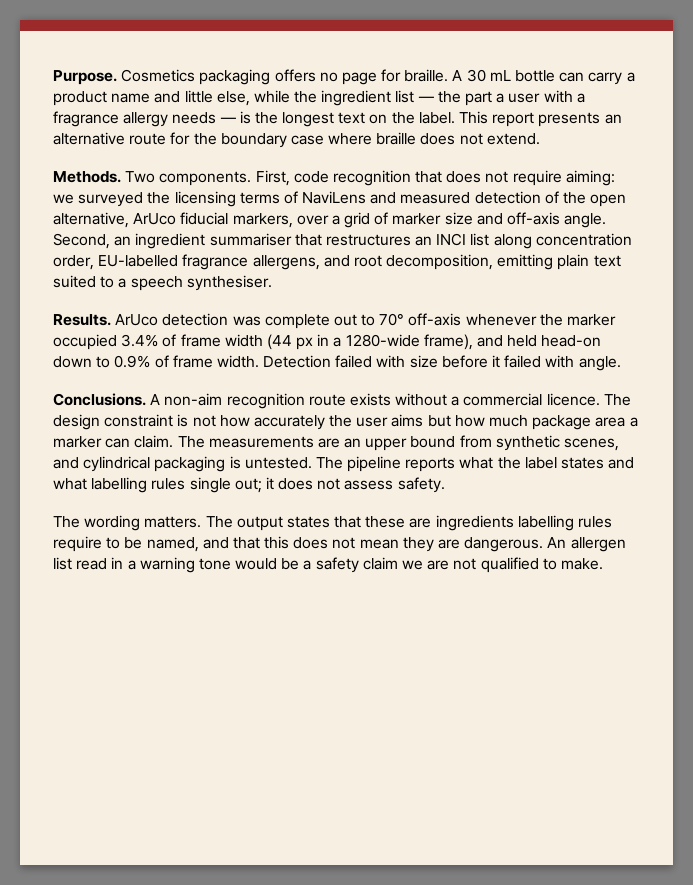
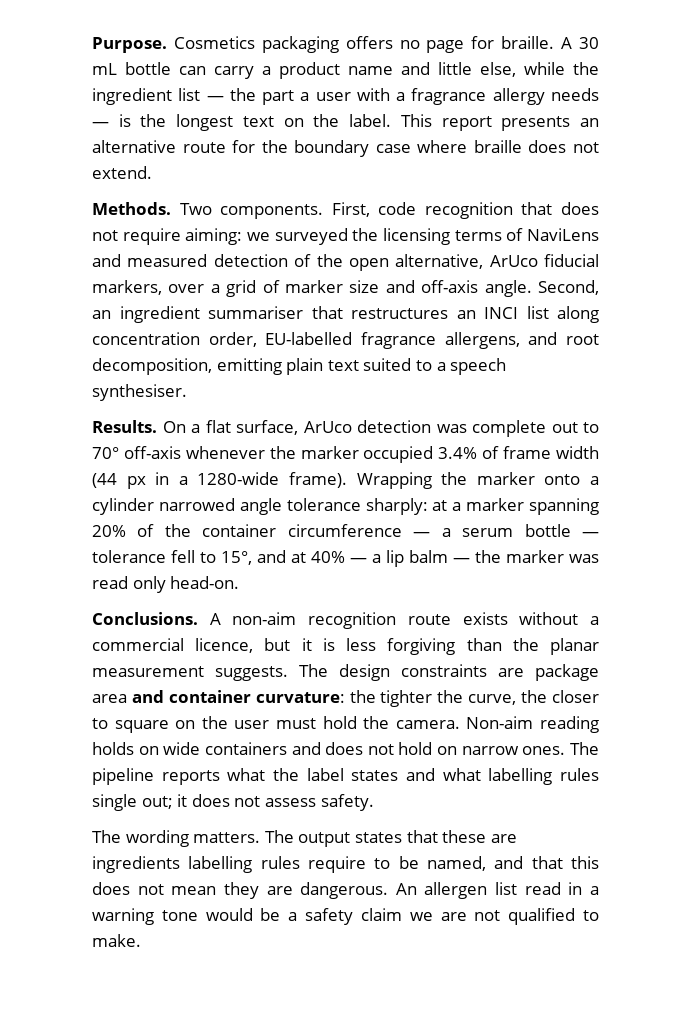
(111, 320) none -> [162,420,298,435] On a flat surface,
[423,334,602,350] [53,355,621,371] frame), and held head-on down to 0.9% of frame width. Detection failed with size before it failed with angle. -> [289,472,599,489] [92,498,599,515] [92,524,599,537] [92,550,599,567] [92,576,240,593] frame). Wrapping the marker onto a cylinder narrowed angle tolerance sharply: at a marker spanning 20% of the container circumference — a serum bottle — tolerance fell to 15°, and at 40% — a lip balm — the marker was read only head-on.
[546,393,631,406] [53,414,638,430] [53,435,620,451] [53,456,312,472] licence. The design constraint is not how accurately the user aims but how much package area a marker can claim. The measurements are an upper bound from synthetic scenes, and cylindrical packaging is untested. -> [195,638,599,655] [92,664,599,681] [92,690,600,707] [92,716,599,733] [92,742,566,755] licence, but it is less forgiving than the planar measurement suggests. The design constraints are package area and container curvature: the tighter the curve, the closer to square on the user must hold the camera. Non-aim reading holds on wide containers and does not hold on narrow ones.

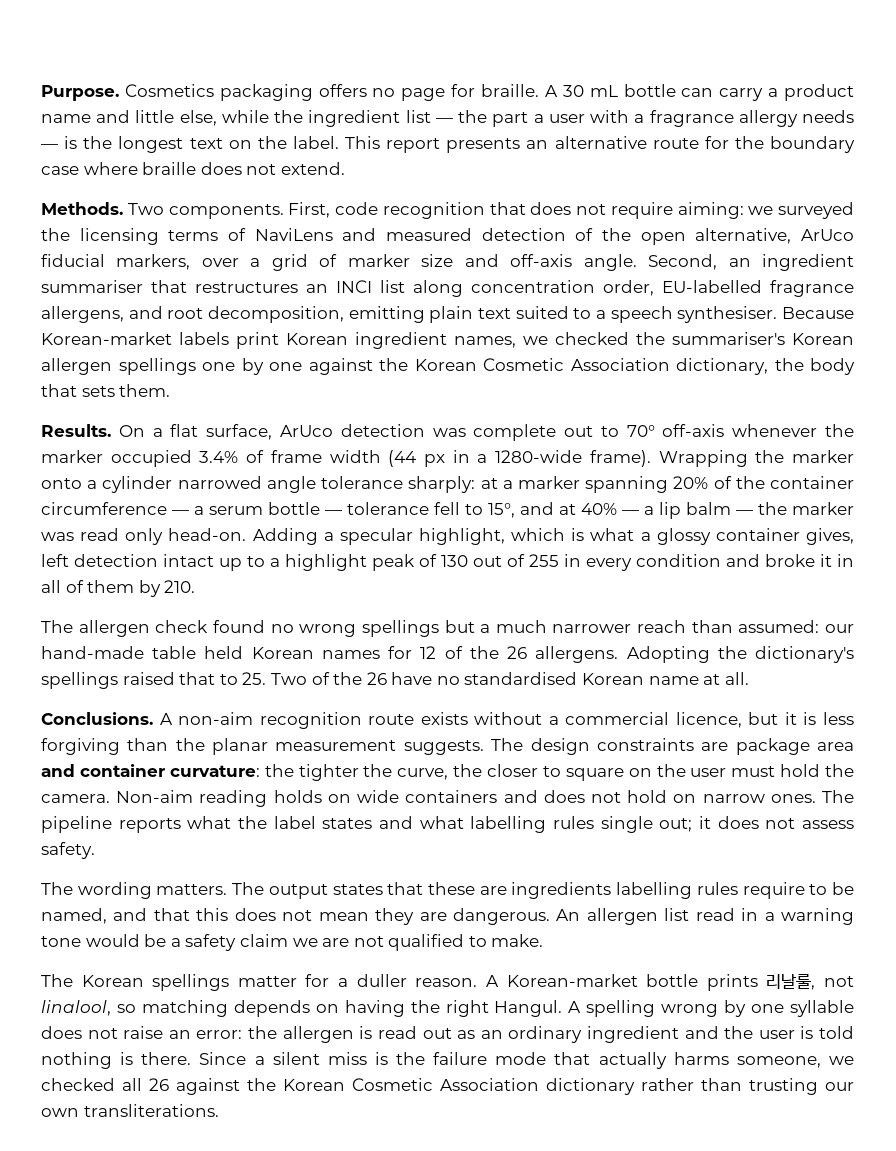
(187, 392) none -> [781,307,854,319] [41,332,854,349] [41,358,855,375] [41,384,171,397] Because Korean-market labels print Korean ingredient names, we checked the summariser's Korean allergen spellings one by one against the Korean Cosmetic Association dictionary, the body that sets them.
(240, 582) none -> [252,528,854,545] [41,554,854,571] [41,580,196,597] [41,620,854,637] [41,646,854,663] [41,672,749,689] Adding a specular highlight, which is what a glossy container gives, left detection intact up to a highlight peak of 130 out of 255 in every condition and broke it in all of them by 210. // The allergen check found no wrong spellings but a much narrower reach than assumed: our hand-made table held Korean names for 12 of the 26 allergens. Adopting the dictionary's spellings raised that to 25. Two of the 26 have no standardised Korean name at all.
(141, 940) none -> [41,974,854,991] [41,1000,855,1017] [41,1026,854,1043] [41,1052,854,1069] [41,1078,854,1095] [41,1104,219,1117] // The Korean spellings matter for a duller reason. A Korean-market bottle prints 리날룰, not linalool, so matching depends on having the right Hangul. A spelling wrong by one syllable does not raise an error: the allergen is read out as an ordinary ingredient and the user is told nothing is there. Since a silent miss is the failure mode that actually harms someone, we checked all 26 against the Korean Cosmetic Association dictionary rather than trusting our own transliterations.

